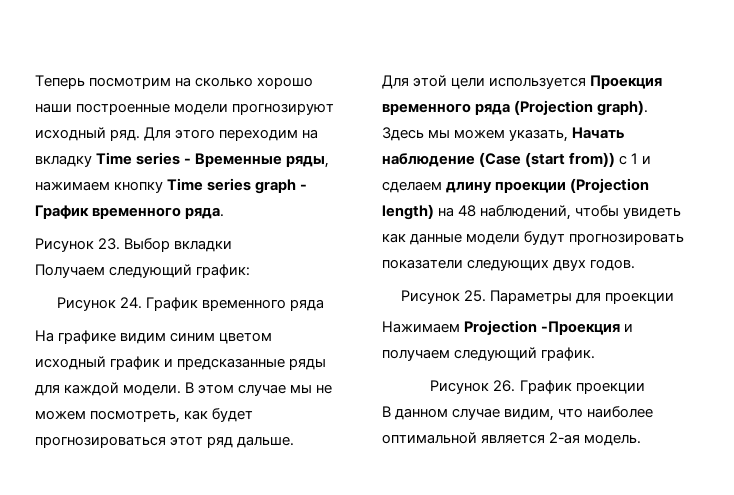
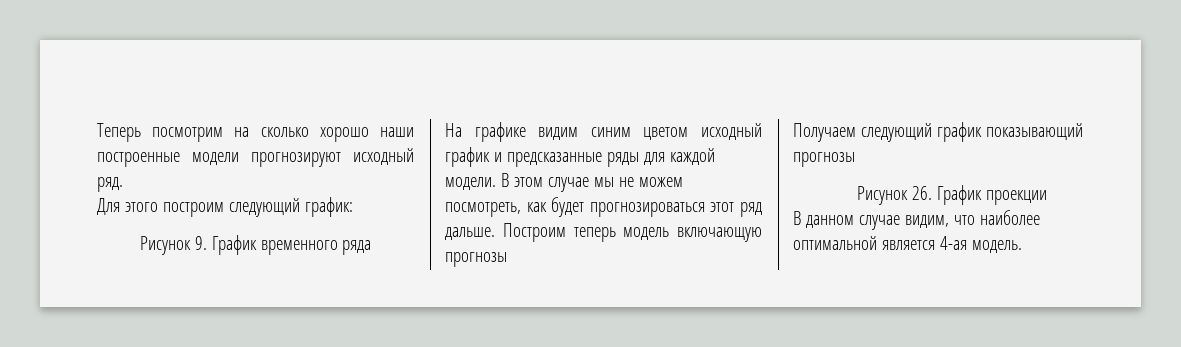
(141, 135) none -> (123, 184) //
[219,129,319,141] [35,152,330,168] [35,178,308,194] [35,205,225,219] [35,238,233,252] [35,264,105,278] переходим на вкладку Time series - Временные ряды, нажимаем кнопку Time series graph - График временного ряда. // Рисунок 23. Выбор вкладки // Получаем -> [162,202,224,217] построим
[119,297,142,309] 24. -> [194,236,207,250] 9.
[382,75,663,89] [382,100,649,116] [382,127,625,142] [382,152,652,167] [382,178,650,193] [382,204,682,220] [382,231,685,245] [382,259,636,271] [400,290,675,304] [382,320,634,335] [382,347,596,361] // Для этой цели используется Проекция временного ряда (Projection graph). Здесь мы можем указать, Начать наблюдение (Case (start from)) с 1 и сделаем длину проекции (Projection length) на 48 наблюдений, чтобы увидеть как данные модели будут прогнозировать показатели следующих двух годов. // Рисунок 25. Параметры для проекции // Нажимаем Projection -Проекция и получаем следующий график. -> [502,223,762,242] [445,252,507,267] [793,122,1083,142] [793,152,855,167] Построим теперь модель включающую прогнозы // Получаем следующий график показывающий прогнозы
[549,432,581,444] 2-ая -> [939,236,967,250] 4-ая

